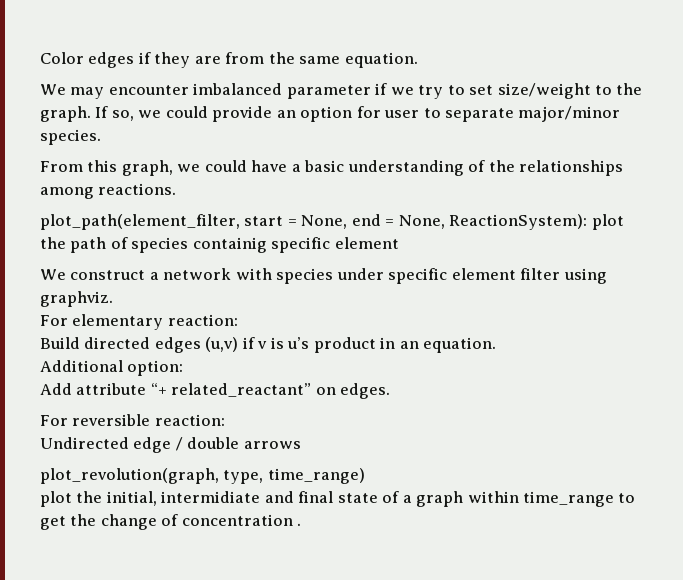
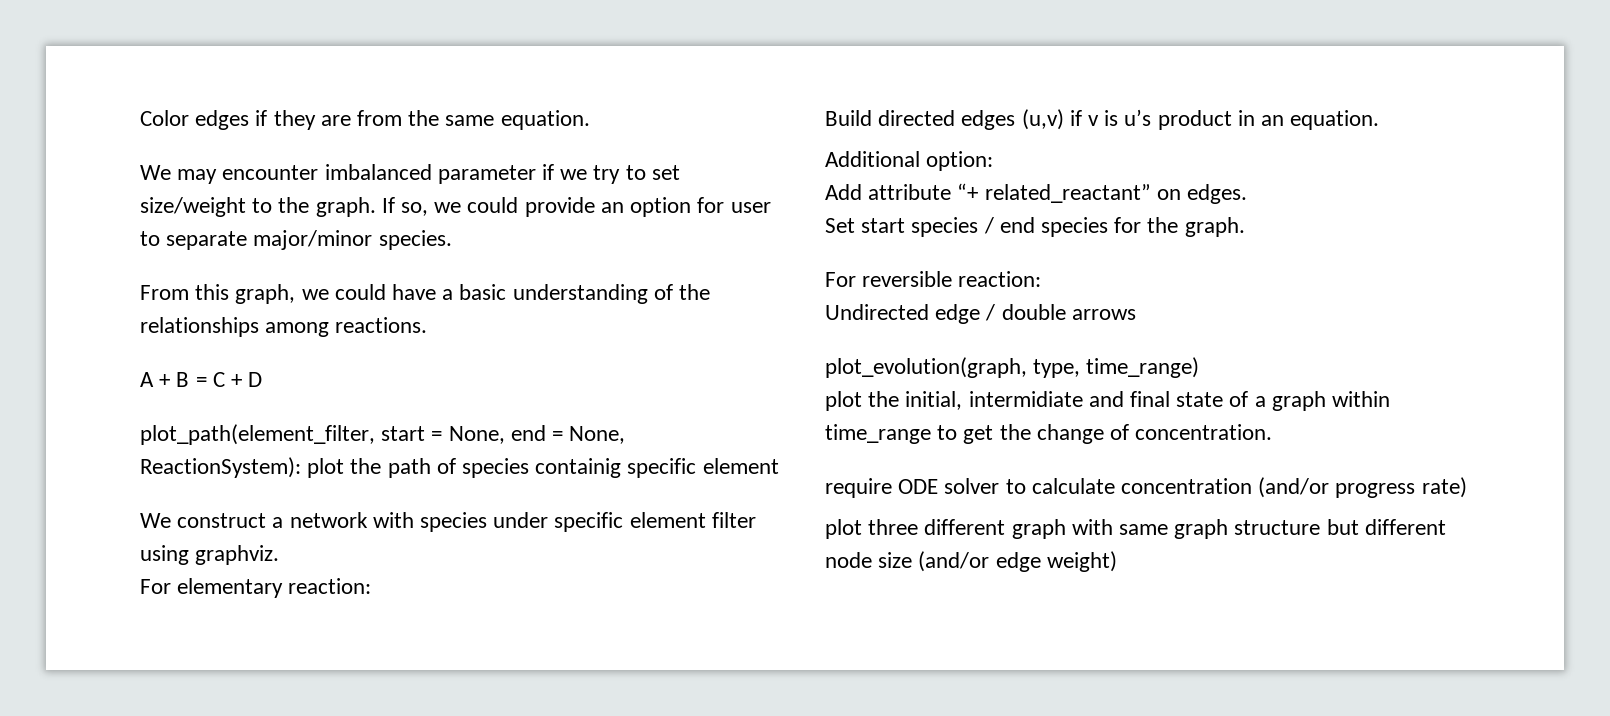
(177, 189) none -> [140,372,263,387] // A + B = C + D
(391, 391) none -> [825,217,1245,237] // Set start species / end species for the graph.
[40,468,219,484] plot_revolution(graph, -> [825,357,1027,378] plot_evolution(graph,
[181,514,302,526] concentration . -> [1135,424,1273,440] [825,477,1467,498] [825,519,1446,539] [825,551,1117,572] concentration. // require ODE solver to calculate concentration (and/or progress rate) // plot three different graph with same graph structure but different node size (and/or edge weight)

